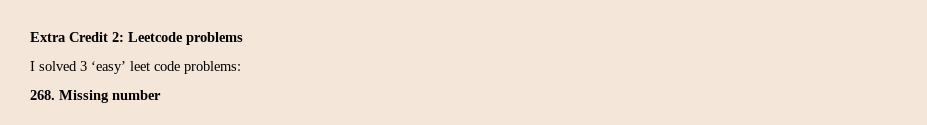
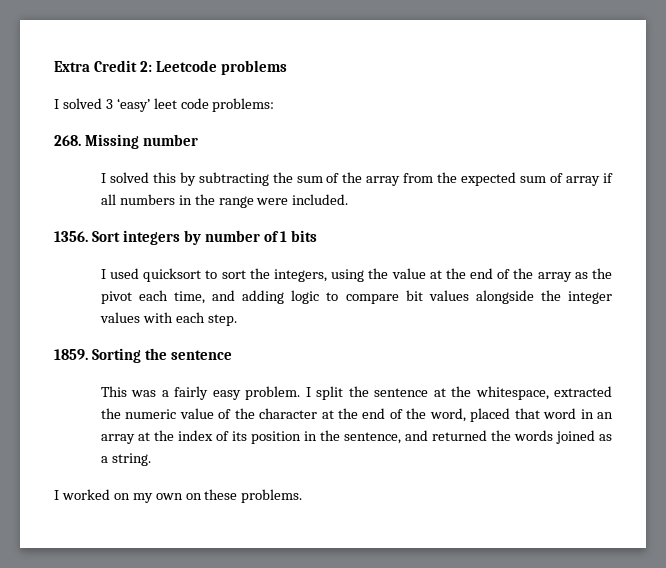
(161, 95) none -> [100,172,613,186] [100,194,349,208] [54,230,318,245] [100,268,612,282] [100,290,612,304] [99,312,237,326] [54,348,232,363] [100,386,612,400] [100,408,613,422] [100,430,613,444] [100,453,151,466] [54,489,303,503] // I solved this by subtracting the sum of the array from the expected sum of array if all numbers in the range were included. // 1356. Sort integers by number of 1 bits // I used quicksort to sort the integers, using the value at the end of the array as the pivot each time, and adding logic to compare bit values alongside the integer values with each step. // 1859. Sorting the sentence // This was a fairly easy problem. I split the sentence at the whitespace, extracted the numeric value of the character at the end of the word, placed that word in an array at the index of its position in the sentence, and returned the words joined as a string. // I worked on my own on these problems.

